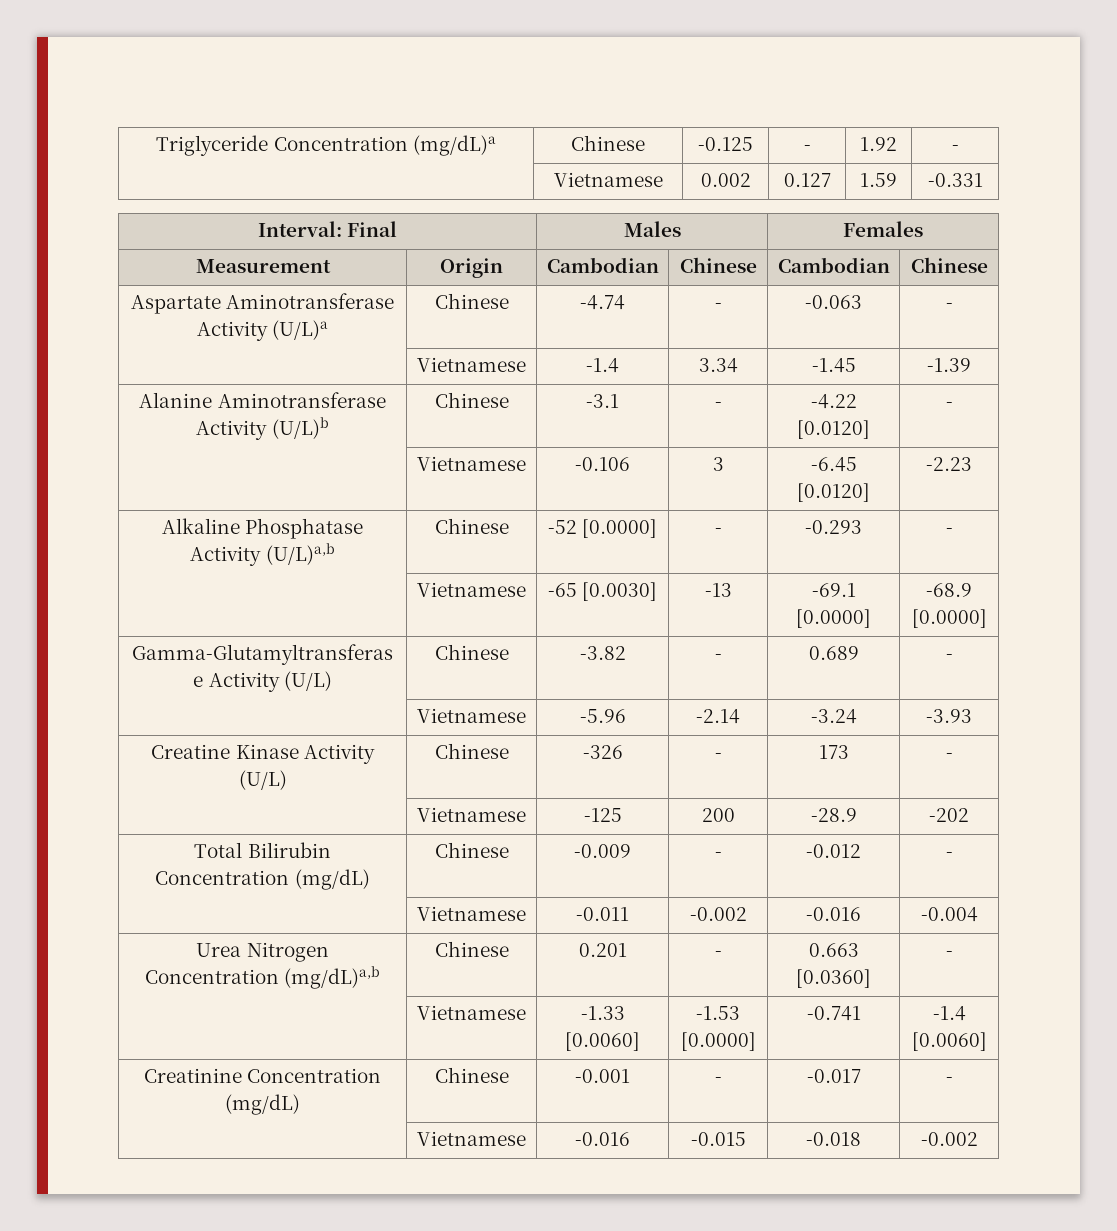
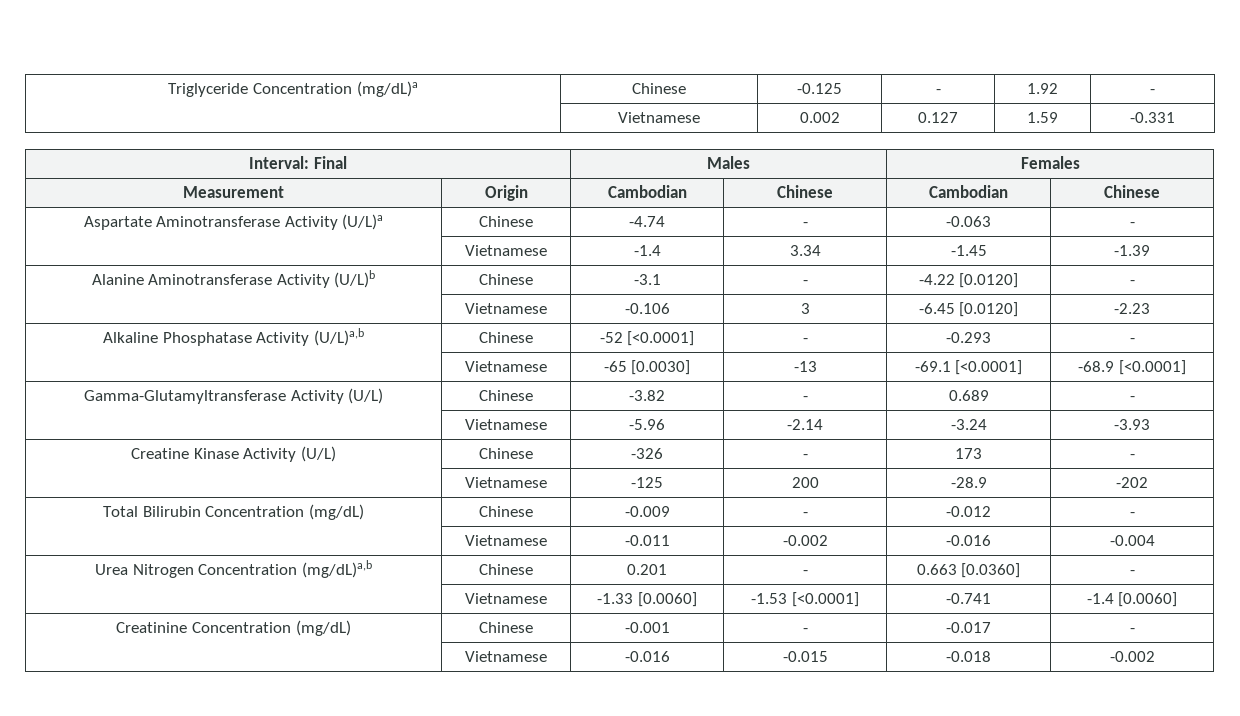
[582,519,658,538] [0.0000] -> [627,331,695,346] [<0.0001]
[796,609,871,628] [0.0000] -> [955,360,1023,375] [<0.0001]
[911,609,987,628] [0.0000] -> [1118,360,1186,375] [<0.0001]
[680,1032,756,1051] [0.0000] -> [791,592,859,607] [<0.0001]

